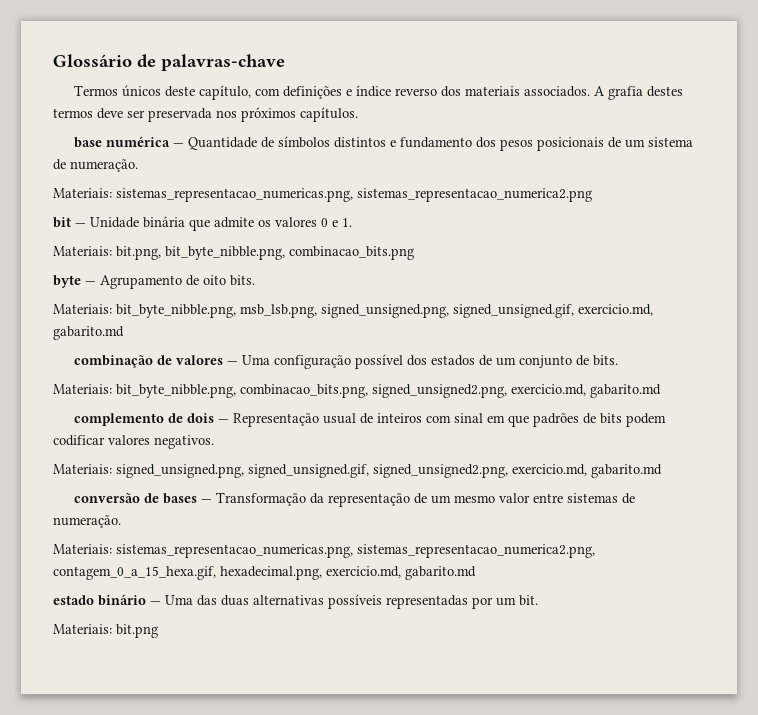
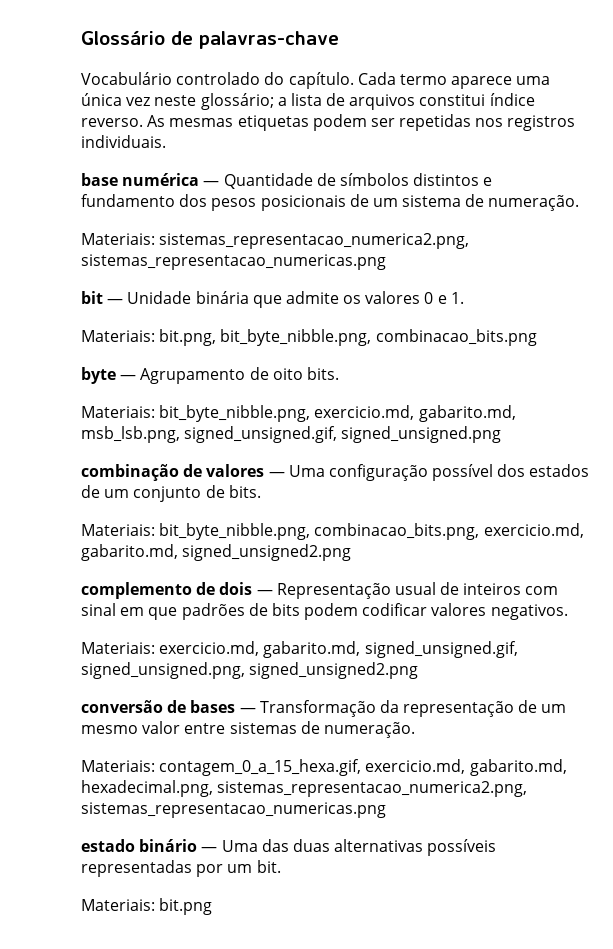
[73,85,683,100] [53,107,358,122] Termos únicos deste capítulo, com definições e índice reverso dos materiais associados. A grafia destes termos deve ser preservada nos próximos capítulos. -> [81,72,551,89] [81,93,535,110] [81,114,576,131] [81,135,166,148] Vocabulário controlado do capítulo. Cada termo aparece uma única vez neste glossário; a lista de arquivos constitui índice reverso. As mesmas etiquetas podem ser repetidas nos registros individuais.
[116,188,592,202] sistemas_representacao_numericas.png, sistemas_representacao_numerica2.png -> [159,233,470,249] [81,254,386,270] sistemas_representacao_numerica2.png, sistemas_representacao_numericas.png
[240,304,653,318] [53,326,124,340] msb_lsb.png, signed_unsigned.png, signed_unsigned.gif, exercicio.md, gabarito.md -> [314,405,516,422] [81,426,502,443] exercicio.md, gabarito.md, msb_lsb.png, signed_unsigned.gif, signed_unsigned.png
[372,384,661,398] signed_unsigned2.png, exercicio.md, gabarito.md -> [483,523,584,538] [81,544,352,561] exercicio.md, gabarito.md, signed_unsigned2.png
[116,464,662,478] signed_unsigned.png, signed_unsigned.gif, signed_unsigned2.png, exercicio.md, gabarito.md -> [159,641,518,658] [81,662,419,679] exercicio.md, gabarito.md, signed_unsigned.gif, signed_unsigned.png, signed_unsigned2.png
[116,544,595,558] [53,566,476,580] sistemas_representacao_numericas.png, sistemas_representacao_numerica2.png, contagem_0_a_15_hexa.gif, hexadecimal.png, exercicio.md, gabarito.md -> [159,759,567,776] [81,780,528,797] [81,802,386,818] contagem_0_a_15_hexa.gif, exercicio.md, gabarito.md, hexadecimal.png, sistemas_representacao_numerica2.png, sistemas_representacao_numericas.png

